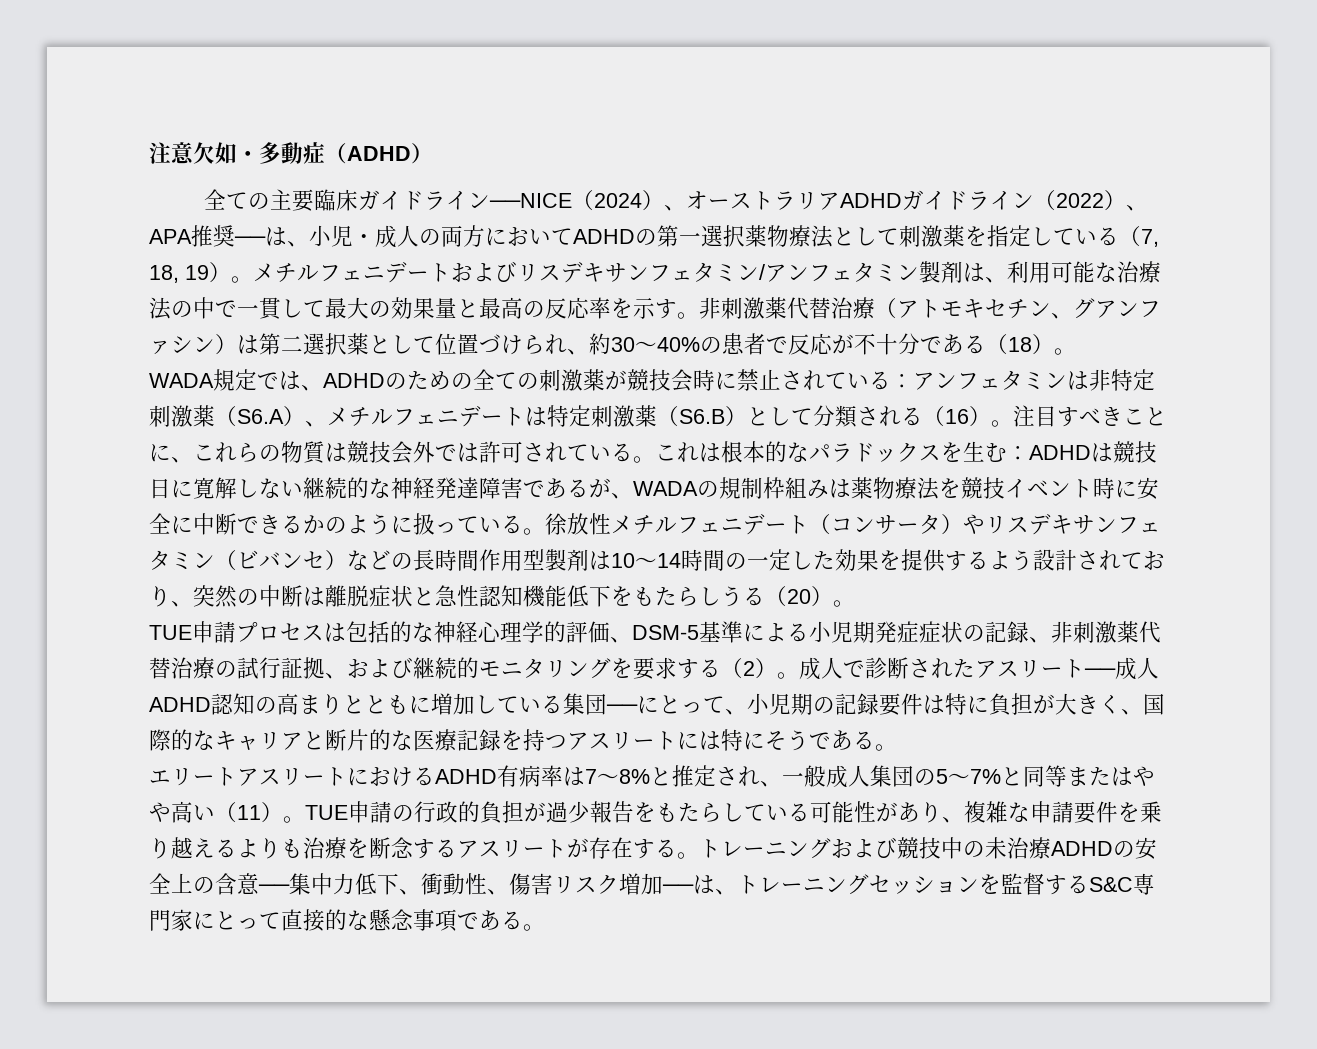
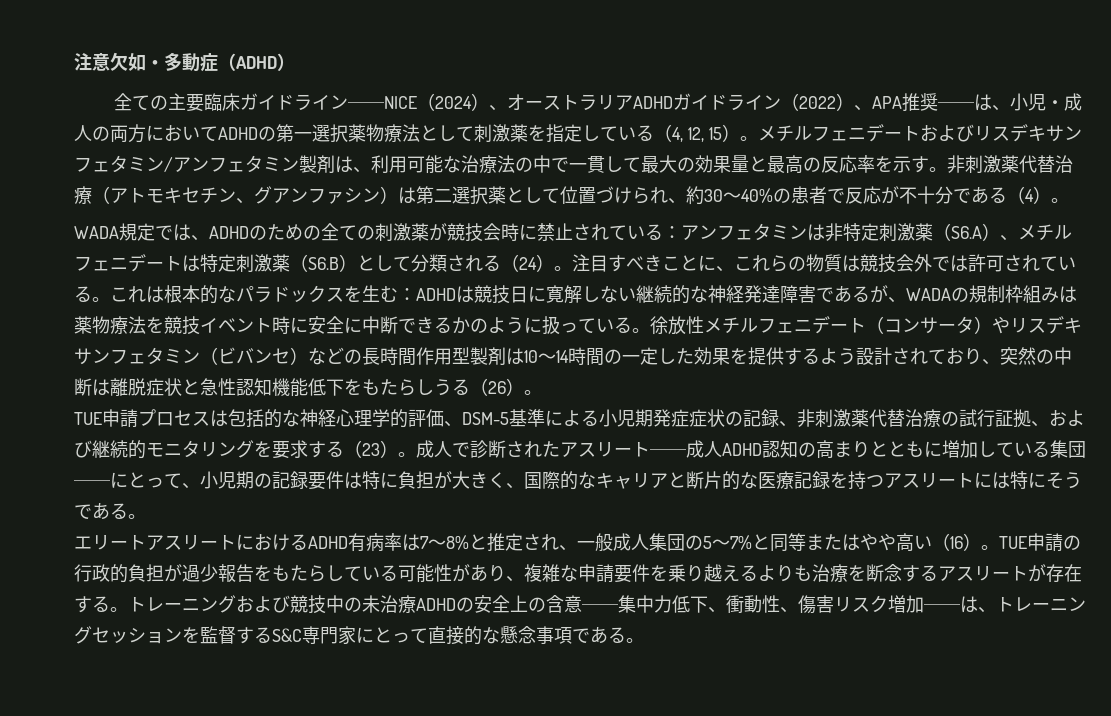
[1141,229,1159,247] [149,265,209,283] 7, 18, 19 -> [672,127,722,142] 4, 12, 15
[1008,337,1032,352] 18 -> [1025,189,1034,202] 4
[945,409,969,424] 16 -> [519,257,537,270] 24
[787,589,811,604] 20 -> [488,381,506,394] 26
[743,661,755,676] 2 -> [362,443,380,456] 23
[237,805,261,820] 11 -> [950,536,963,549] 16

